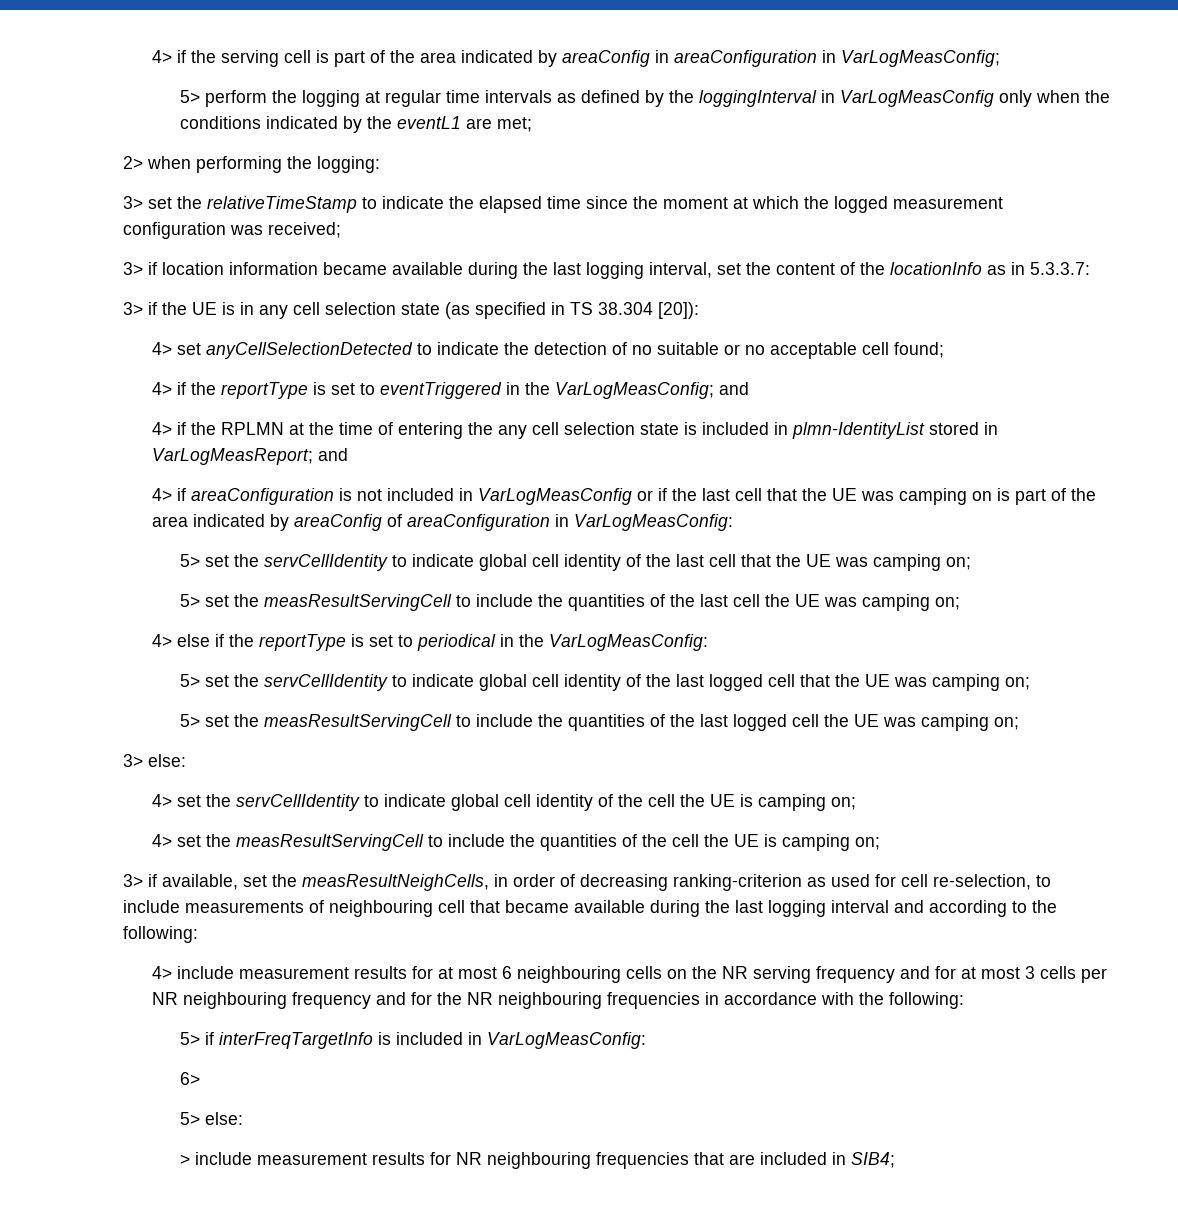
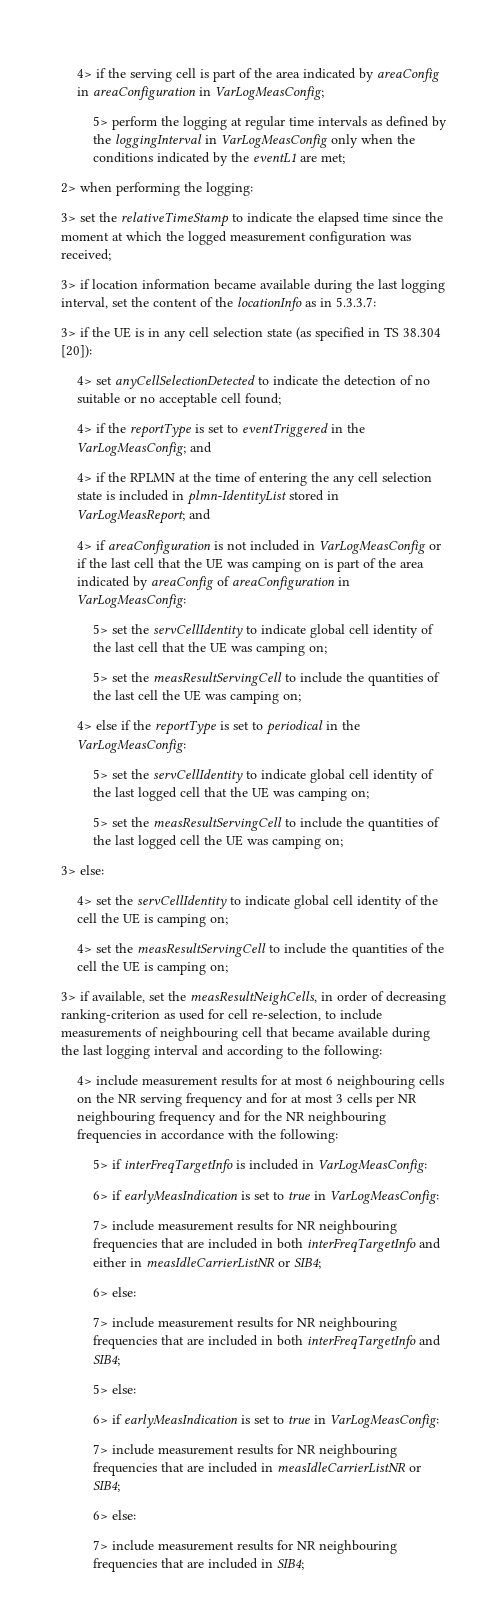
[179,1112,243,1125] [179,1154,190,1165] // 5> else: // > -> [112,1190,440,1204] [93,1220,398,1234] [93,1238,442,1253] [93,1257,322,1269] [93,1287,137,1297] [93,1317,398,1331] [93,1335,442,1350] [93,1355,121,1366] [93,1384,137,1394] [93,1414,440,1428] [93,1444,398,1458] [93,1462,422,1476] [93,1481,121,1492] [93,1510,137,1520] [93,1540,109,1550] if earlyMeasIndication is set to true in VarLogMeasConfig: // 7> include measurement results for NR neighbouring frequencies that are included in both interFreqTargetInfo and either in measIdleCarrierListNR or SIB4; // 6> else: // 7> include measurement results for NR neighbouring frequencies that are included in both interFreqTargetInfo and SIB4; // 5> else: // 6> if earlyMeasIndication is set to true in VarLogMeasConfig: // 7> include measurement results for NR neighbouring frequencies that are included in measIdleCarrierListNR or SIB4; // 6> else: // 7>

